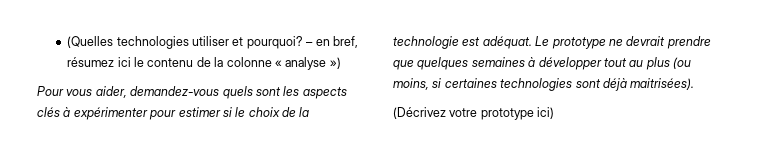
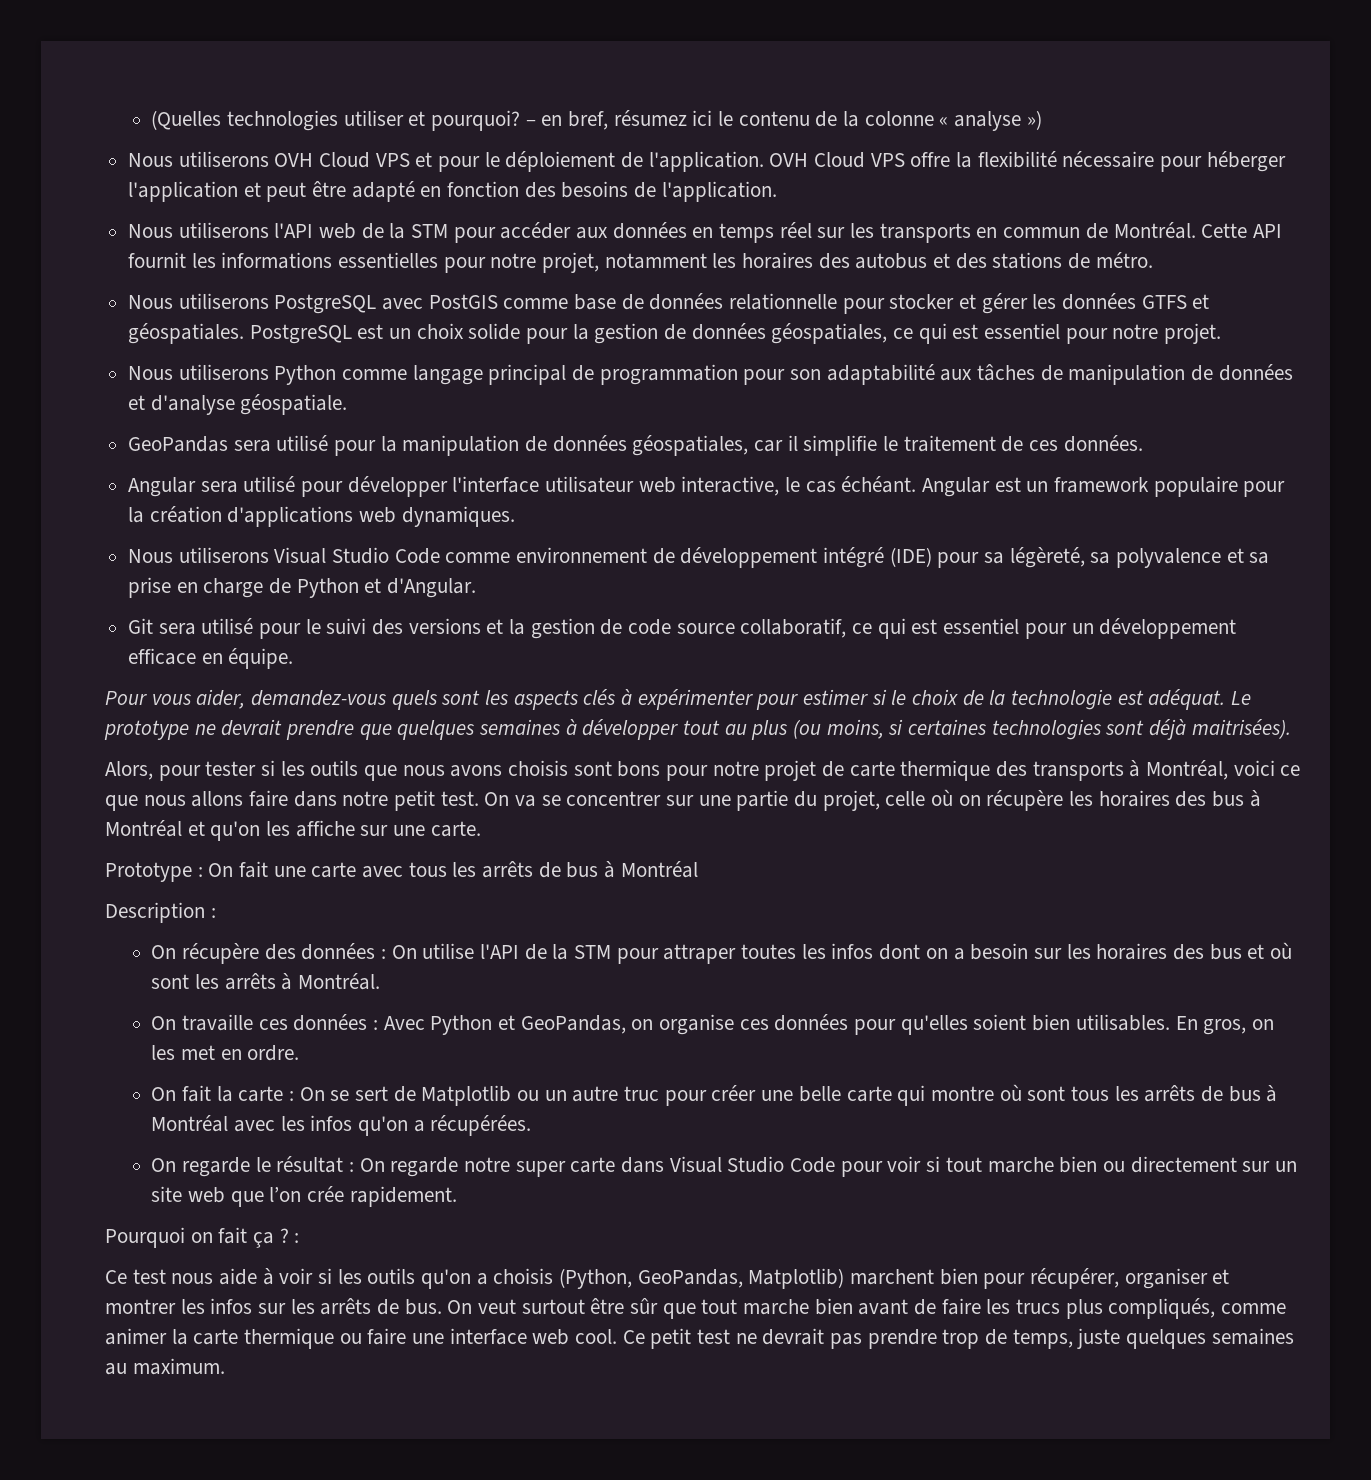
(341, 63) none -> [128,151,1286,172] [128,181,777,202] [128,222,1282,243] [128,252,1153,273] [128,293,1210,314] [128,323,1222,344] [128,364,1293,385] [128,394,348,415] [128,435,1143,456] [128,476,1286,497] [128,506,515,527] [128,547,1270,568] [128,577,477,598] [128,618,1237,639] [128,648,294,669] // Nous utiliserons OVH Cloud VPS et pour le déploiement de l'application. OVH Cloud VPS offre la flexibilité nécessaire pour héberger l'application et peut être adapté en fonction des besoins de l'application. // Nous utiliserons l'API web de la STM pour accéder aux données en temps réel sur les transports en commun de Montréal. Cette API fournit les informations essentielles pour notre projet, notamment les horaires des autobus et des stations de métro. // Nous utiliserons PostgreSQL avec PostGIS comme base de données relationnelle pour stocker et gérer les données GTFS et géospatiales. PostgreSQL est un choix solide pour la gestion de données géospatiales, ce qui est essentiel pour notre projet. // Nous utiliserons Python comme langage principal de programmation pour son adaptabilité aux tâches de manipulation de données et d'analyse géospatiale. // GeoPandas sera utilisé pour la manipulation de données géospatiales, car il simplifie le traitement de ces données. // Angular sera utilisé pour développer l'interface utilisateur web interactive, le cas échéant. Angular est un framework populaire pour la création d'applications web dynamiques. // Nous utiliserons Visual Studio Code comme environnement de développement intégré (IDE) pour sa légèreté, sa polyvalence et sa prise en charge de Python et d'Angular. // Git sera utilisé pour le suivi des versions et la gestion de code source collaboratif, ce qui est essentiel pour un développement efficace en équipe.
[393,107,555,120] (Décrivez votre prototype ici) -> [105,760,1301,781] [105,789,1261,811] [105,820,481,841] [105,861,698,882] [105,902,216,923] [151,942,1292,964] [151,973,381,990] [151,1014,1274,1035] [151,1045,300,1061] [151,1084,1278,1106] [151,1115,532,1136] [151,1156,1297,1177] [151,1186,457,1207] [105,1227,300,1248] [105,1268,1230,1289] [105,1298,1287,1319] [105,1328,1294,1349] [105,1358,225,1375] Alors, pour tester si les outils que nous avons choisis sont bons pour notre projet de carte thermique des transports à Montréal, voici ce que nous allons faire dans notre petit test. On va se concentrer sur une partie du projet, celle où on récupère les horaires des bus à Montréal et qu'on les affiche sur une carte. // Prototype : On fait une carte avec tous les arrêts de bus à Montréal // Description : // On récupère des données : On utilise l'API de la STM pour attraper toutes les infos dont on a besoin sur les horaires des bus et où sont les arrêts à Montréal. // On travaille ces données : Avec Python et GeoPandas, on organise ces données pour qu'elles soient bien utilisables. En gros, on les met en ordre. // On fait la carte : On se sert de Matplotlib ou un autre truc pour créer une belle carte qui montre où sont tous les arrêts de bus à Montréal avec les infos qu'on a récupérées. // On regarde le résultat : On regarde notre super carte dans Visual Studio Code pour voir si tout marche bien ou directement sur un site web que l’on crée rapidement. // Pourquoi on fait ça ? : // Ce test nous aide à voir si les outils qu'on a choisis (Python, GeoPandas, Matplotlib) marchent bien pour récupérer, organiser et montrer les infos sur les arrêts de bus. On veut surtout être sûr que tout marche bien avant de faire les trucs plus compliqués, comme animer la carte thermique ou faire une interface web cool. Ce petit test ne devrait pas prendre trop de temps, juste quelques semaines au maximum.

